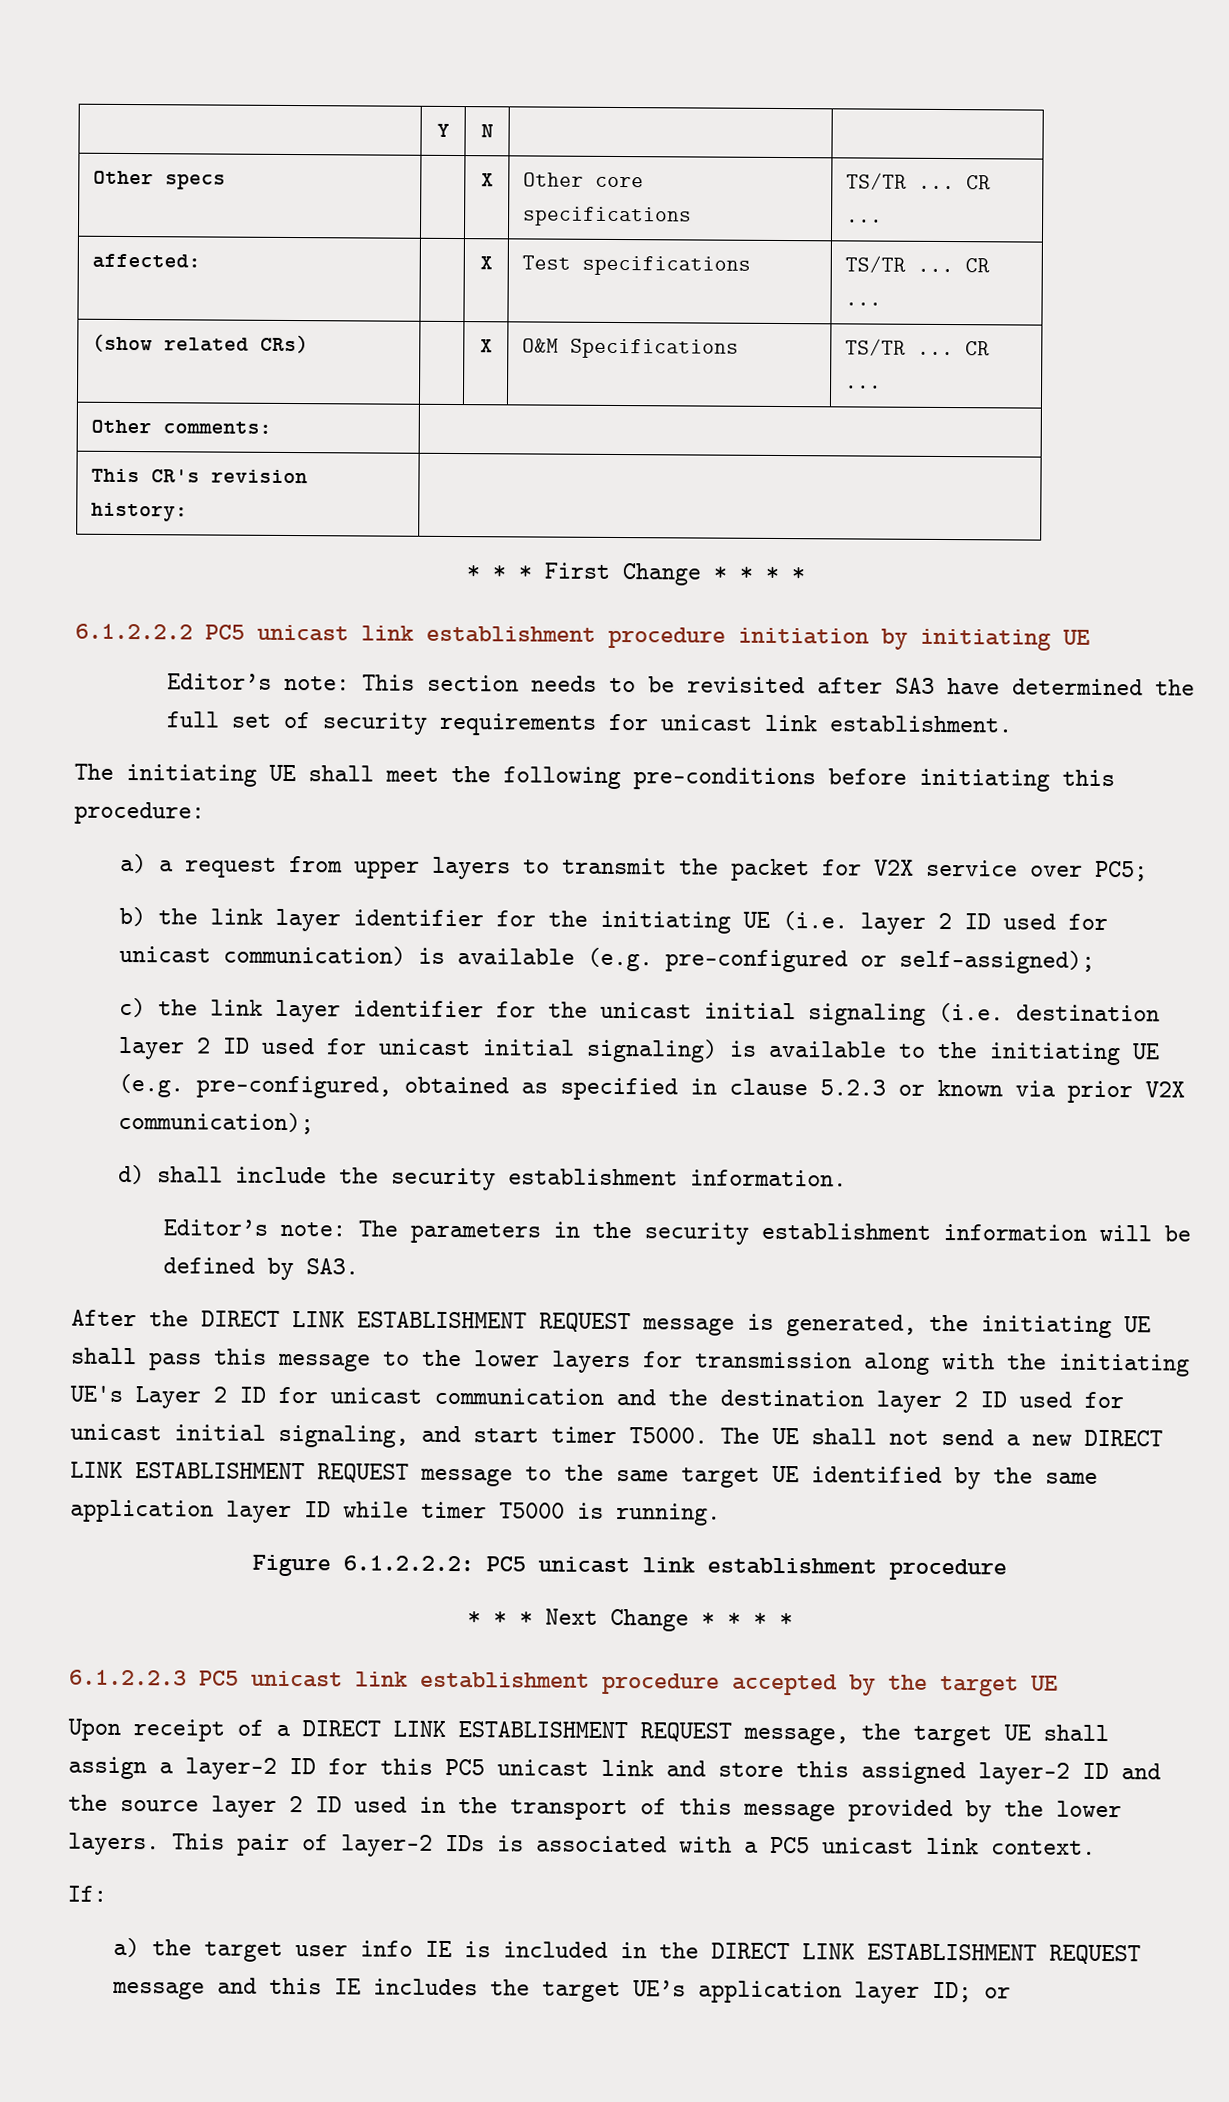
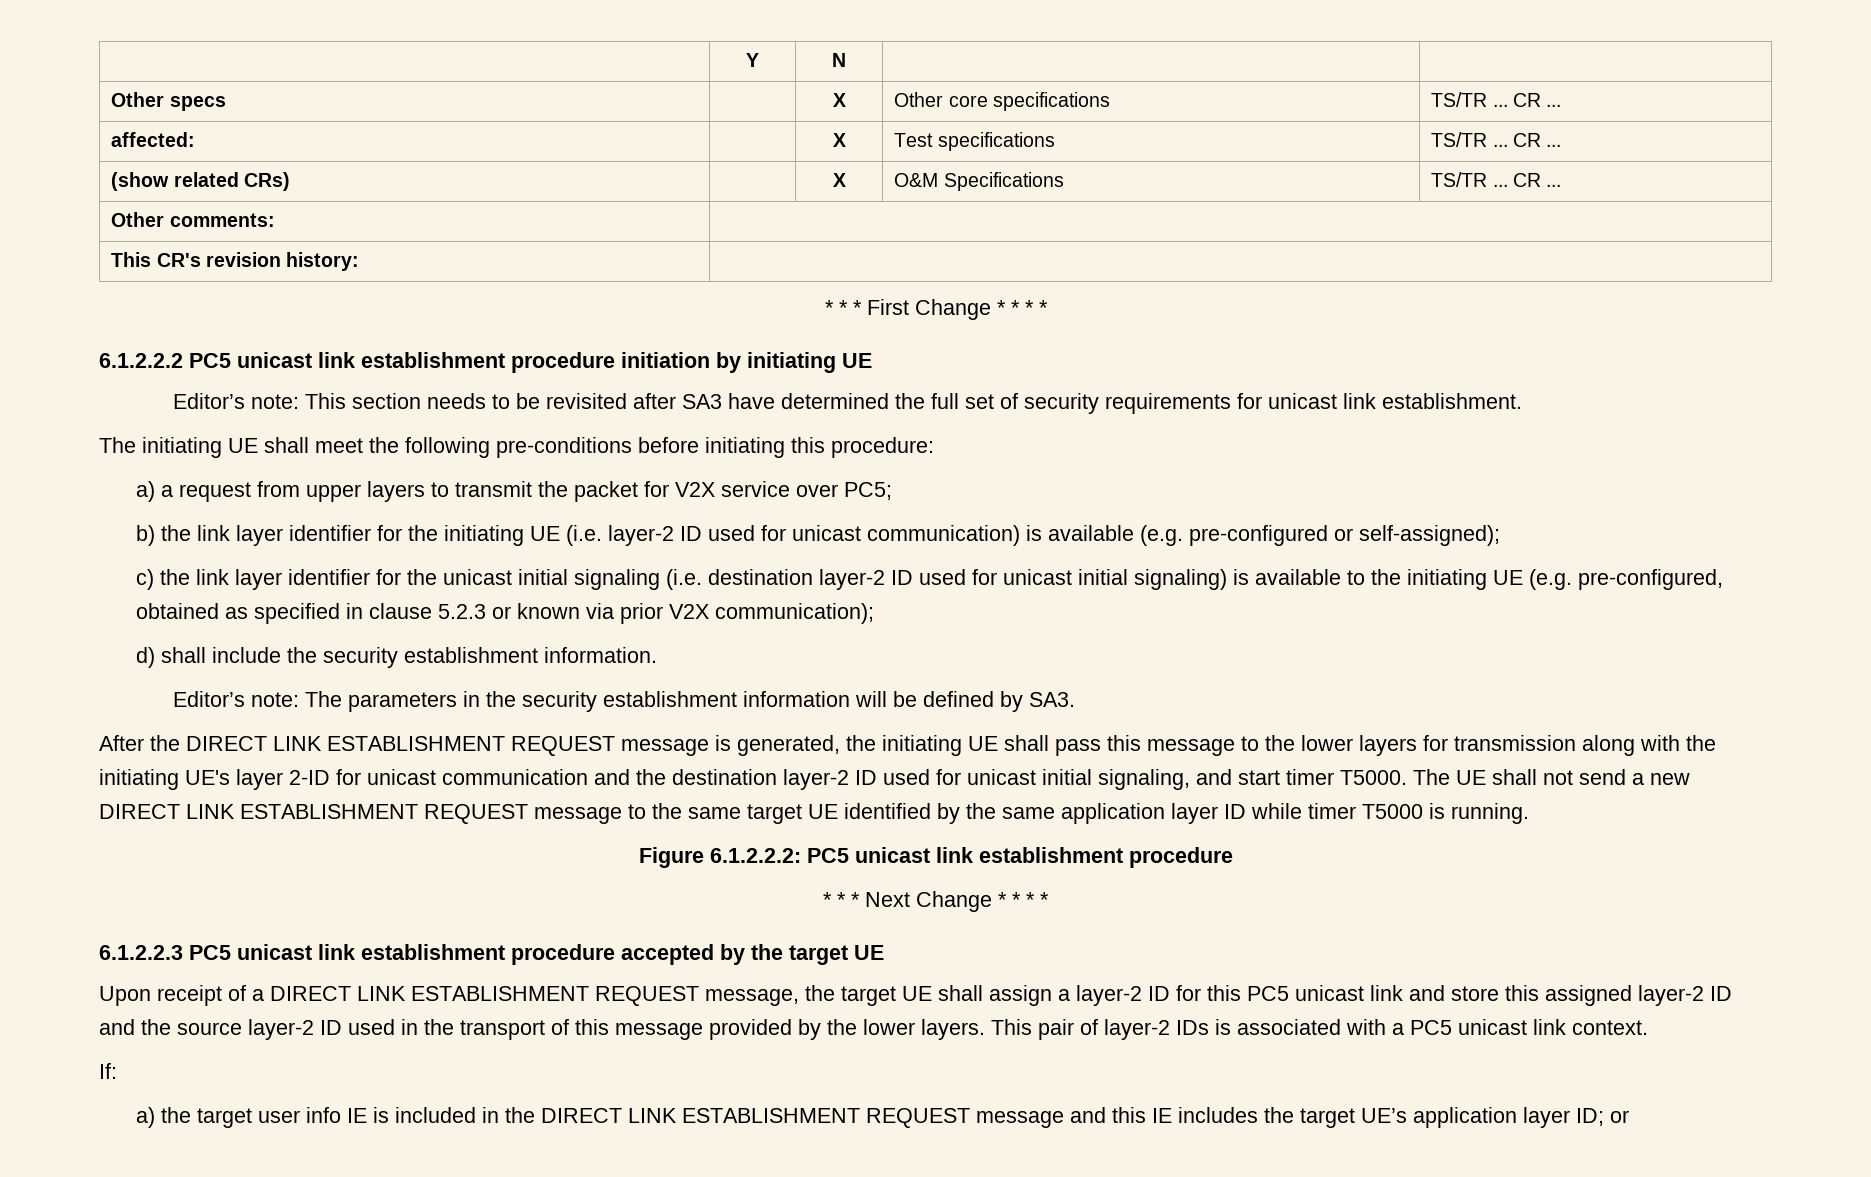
[860,912,953,935] layer 2 -> [608,525,675,546] layer-2
[118,1036,212,1060] layer 2 -> [819,569,886,590] layer-2
[135,1386,266,1409] Layer 2 ID -> [236,769,330,790] layer 2-ID
[876,1390,968,1414] layer 2 -> [783,769,849,790] layer-2
[211,1795,303,1818] layer 2 -> [248,1019,314,1040] layer-2

